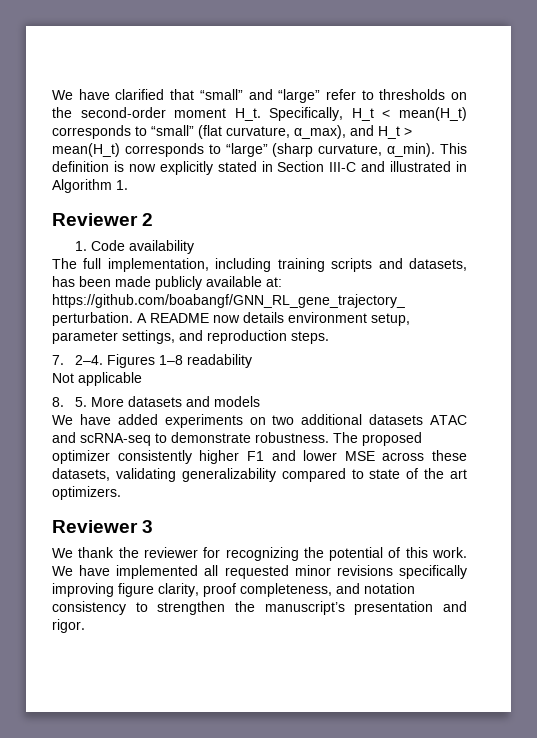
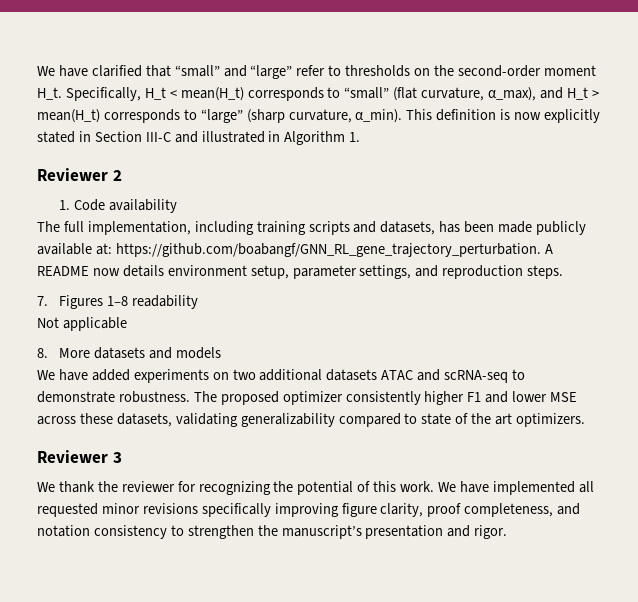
[74,355,103,365] 2–4. -> (48, 301) none
[74,397,87,407] 5. -> (48, 353) none

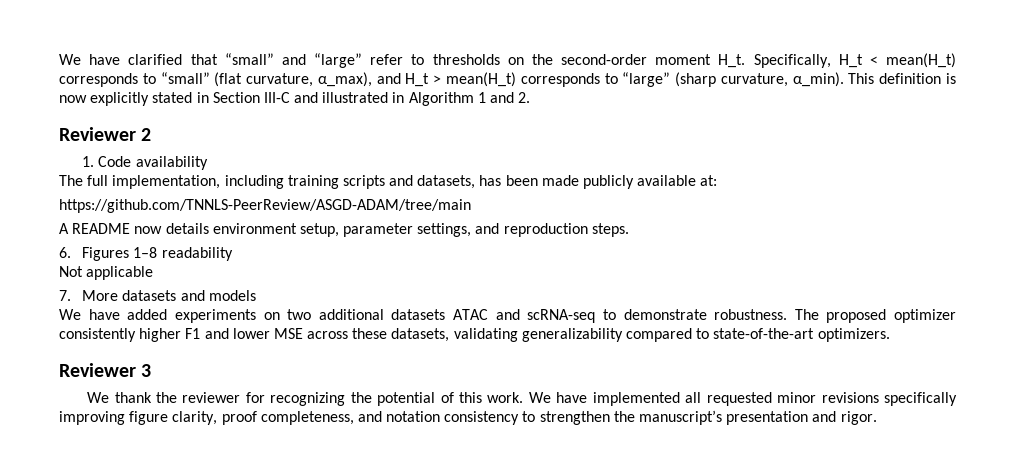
[349,132,361,142] 1. -> [477,92,531,103] 1 and 2.
[115,243,541,257] https://github.com/boabangf/GNN_RL_gene_trajectory_perturbation. -> [59,199,471,213] // https://github.com/TNNLS-PeerReview/ASGD-ADAM/tree/main //
[37,296,48,306] 7. -> [59,247,71,258] 6.
[37,348,48,358] 8. -> [59,290,71,301] 7.
[421,413,513,425] state of the art -> [713,328,815,339] state-of-the-art

